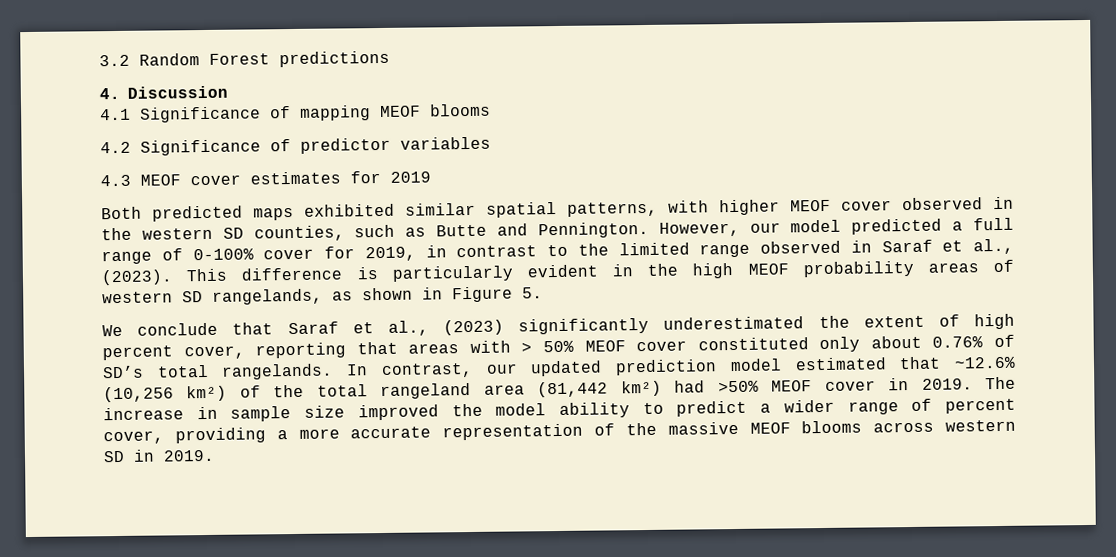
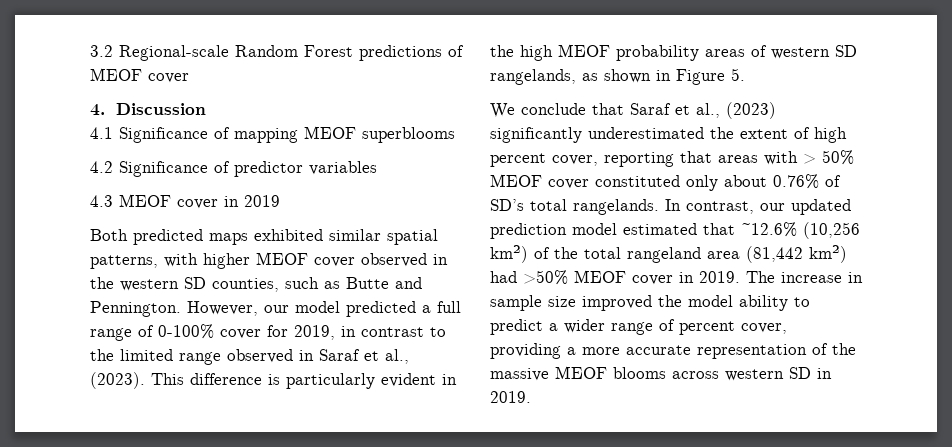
(130, 60) none -> [119,45,229,61] Regional-scale
(390, 59) none -> [448,45,464,57] [90,68,189,83] of MEOF cover
[430,103,491,117] blooms -> [362,127,455,143] superblooms
[250,171,381,185] estimates for -> [224,196,239,207] in

